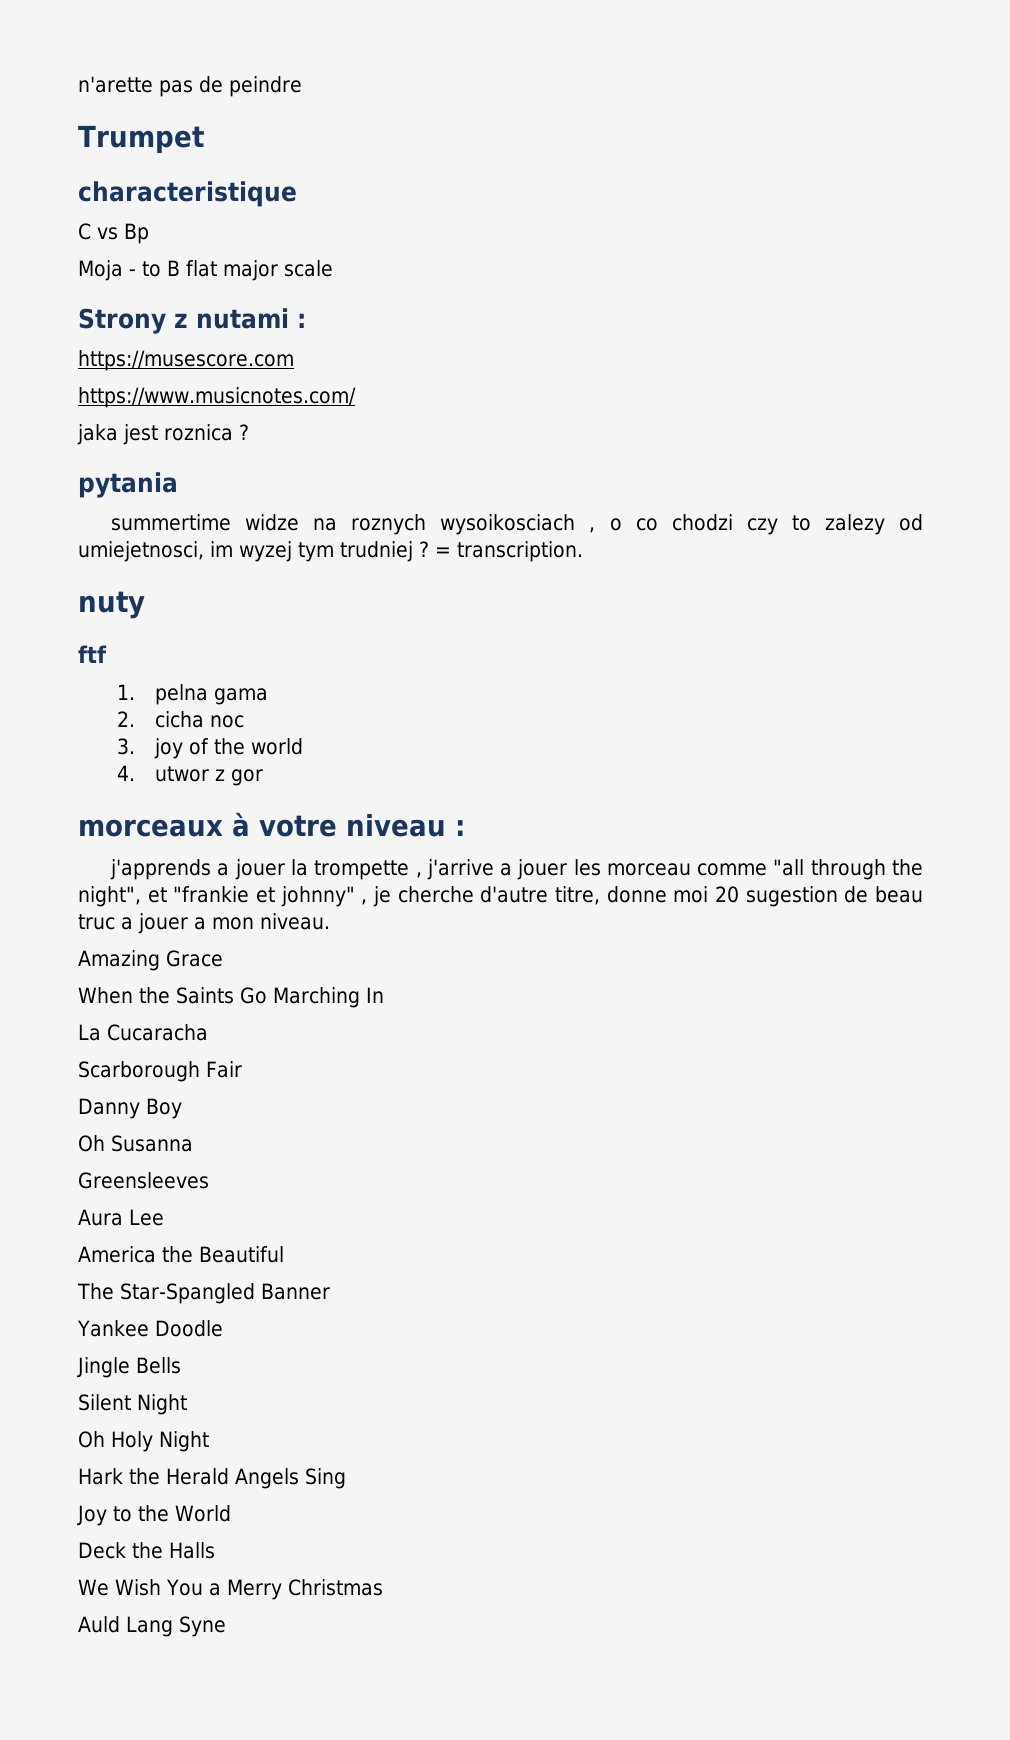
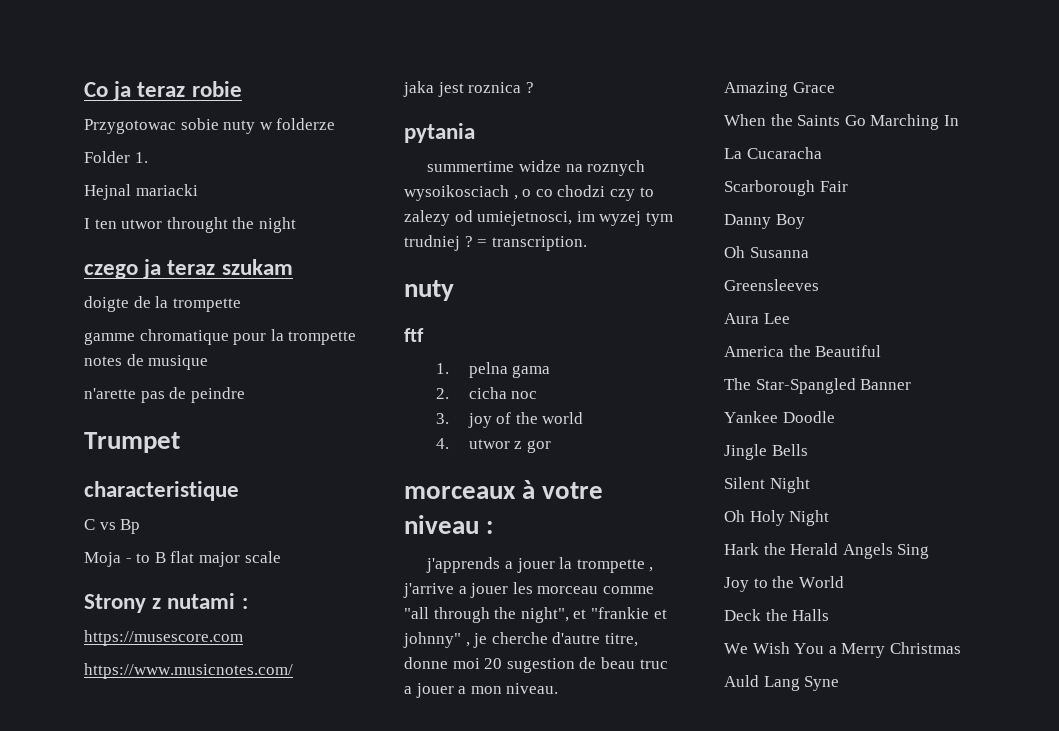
(78, 84) none -> [84,81,242,101] [84,118,336,134] [84,151,148,163] [84,184,198,200] [84,217,296,233] [84,259,293,279] [84,296,241,312] [84,329,357,345] [84,354,209,370] Co ja teraz robie // Przygotowac sobie nuty w folderze // Folder 1. // Hejnal mariacki // I ten utwor throught the night // czego ja teraz szukam // doigte de la trompette // gamme chromatique pour la trompette notes de musique //

